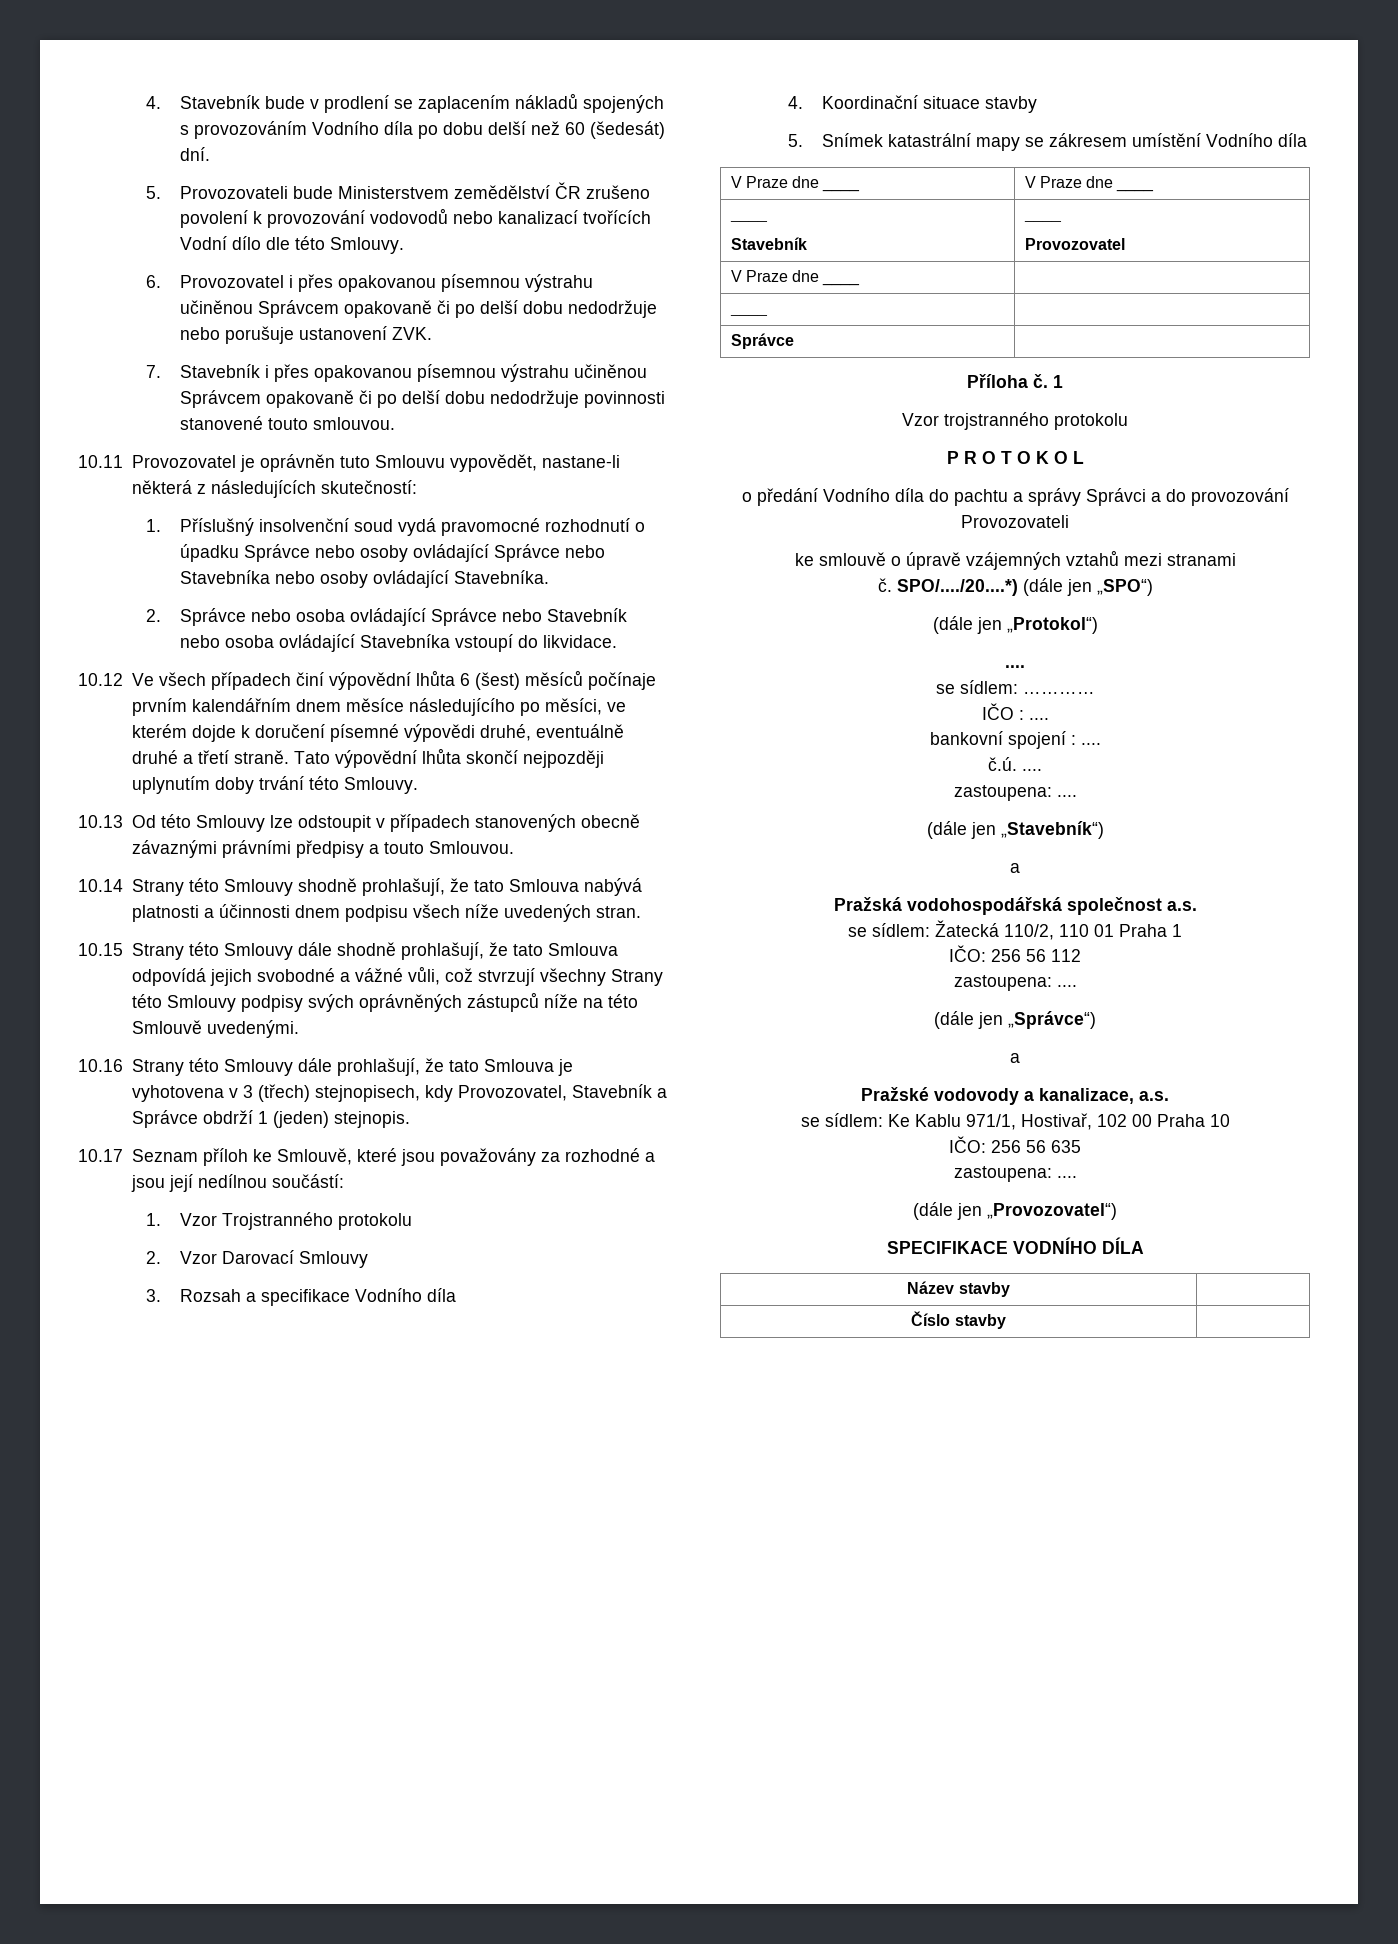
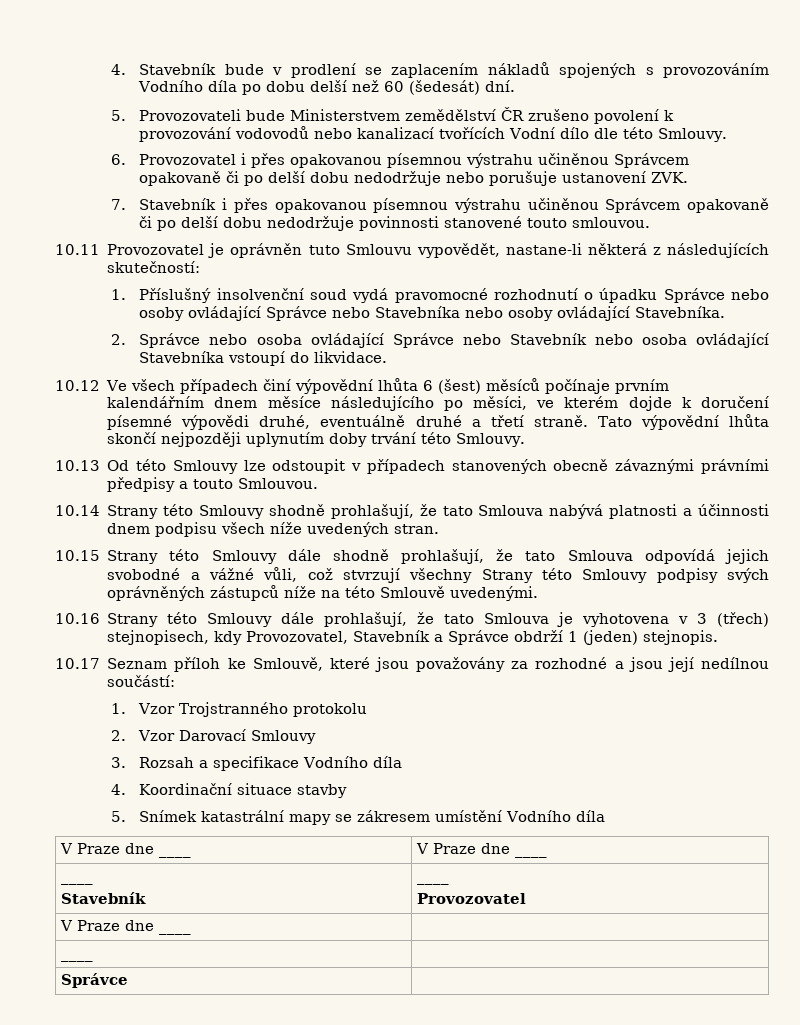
[967,374,1063,388] [902,412,1128,430] [946,451,1084,464] [741,488,1289,506] [961,515,1069,528] [794,550,1236,570] [877,578,1153,596] [932,616,1098,634] [1005,665,1025,668] [935,680,1095,694] [981,703,1049,720] [929,731,1101,749] [988,757,1042,771] [953,785,1077,801] [926,821,1104,839] [1010,863,1020,873] [833,897,1197,915] [848,920,1182,940] [949,945,1081,962] [953,975,1077,991] [934,1011,1096,1029] [1010,1053,1020,1063] [861,1087,1169,1105] [800,1113,1230,1130] [949,1136,1081,1153] [953,1166,1077,1182] [913,1202,1117,1220] [886,1237,1144,1254] [907,1281,1010,1297] [911,1311,1006,1329] // Příloha č. 1 // Vzor trojstranného protokolu // P R O T O K O L // o předání Vodního díla do pachtu a správy Správci a do provozování Provozovateli // ke smlouvě o úpravě vzájemných vztahů mezi stranami // č. SPO/..../20....*) (dále jen „SPO“) // (dále jen „Protokol“) // .... // se sídlem: ………… // IČO : .... // bankovní spojení : .... // č.ú. .... // zastoupena: .... // (dále jen „Stavebník“) // a // Pražská vodohospodářská společnost a.s. // se sídlem: Žatecká 110/2, 110 01 Praha 1 // IČO: 256 56 112 // zastoupena: .... // (dále jen „Správce“) // a // Pražské vodovody a kanalizace, a.s. // se sídlem: Ke Kablu 971/1, Hostivař, 102 00 Praha 10 // IČO: 256 56 635 // zastoupena: .... // (dále jen „Provozovatel“) // SPECIFIKACE VODNÍHO DÍLA // Název stavby | // Číslo stavby | -> (129, 980) none

